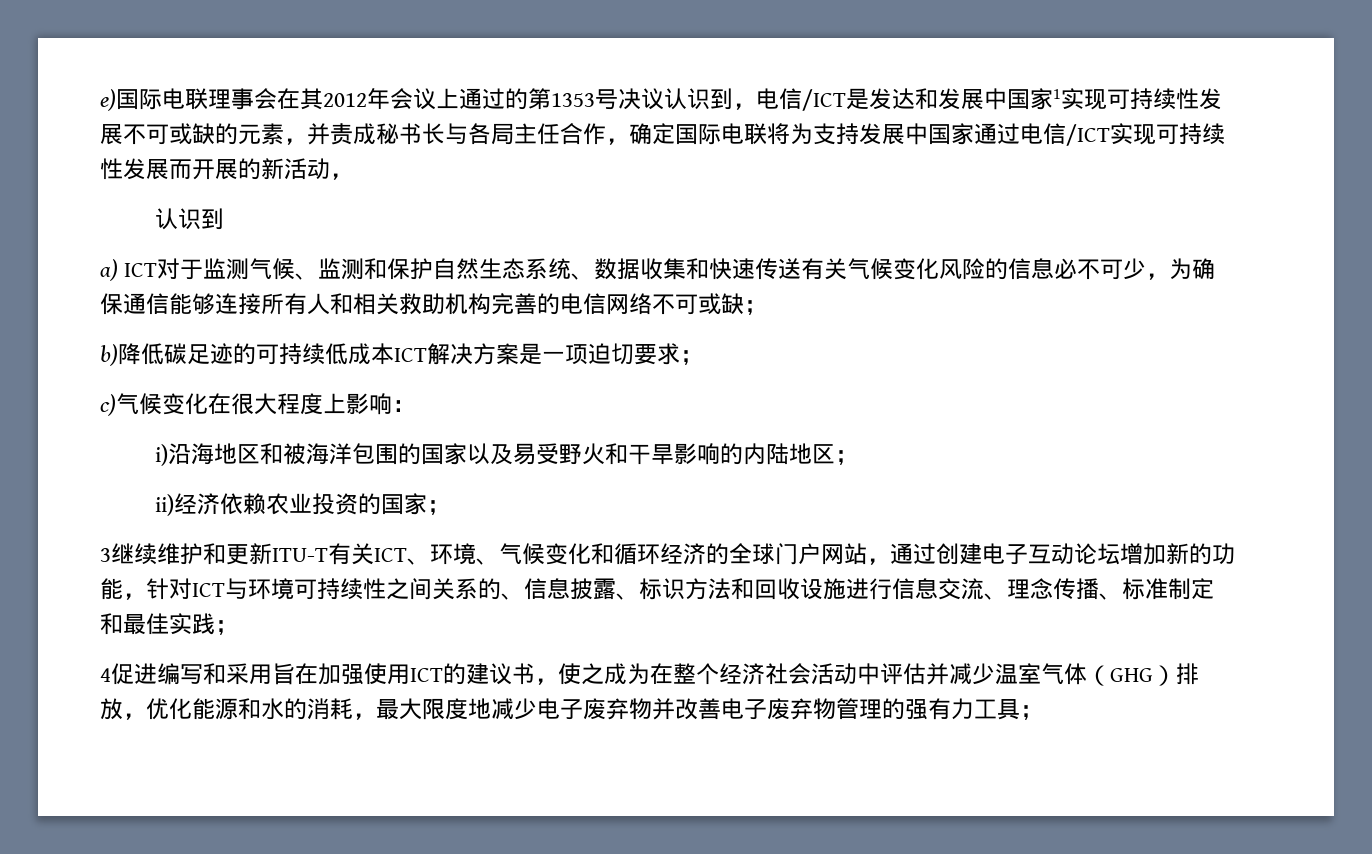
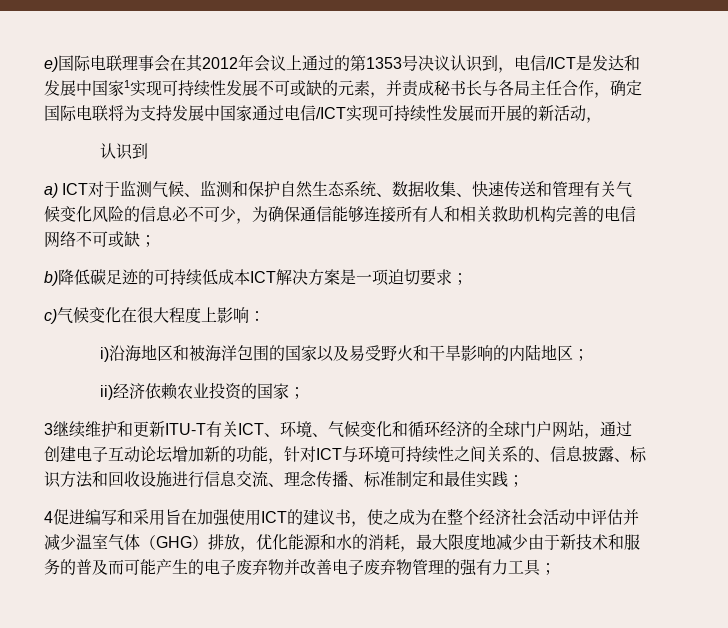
[686,258,710,280] 和 -> [456,193,473,197] 、
(802, 268) none -> [536,181,585,197] 和管理
(537, 709) none -> [528,534,640,550] [44,559,204,575] 由于新技术和服务的普及而可能产生的

